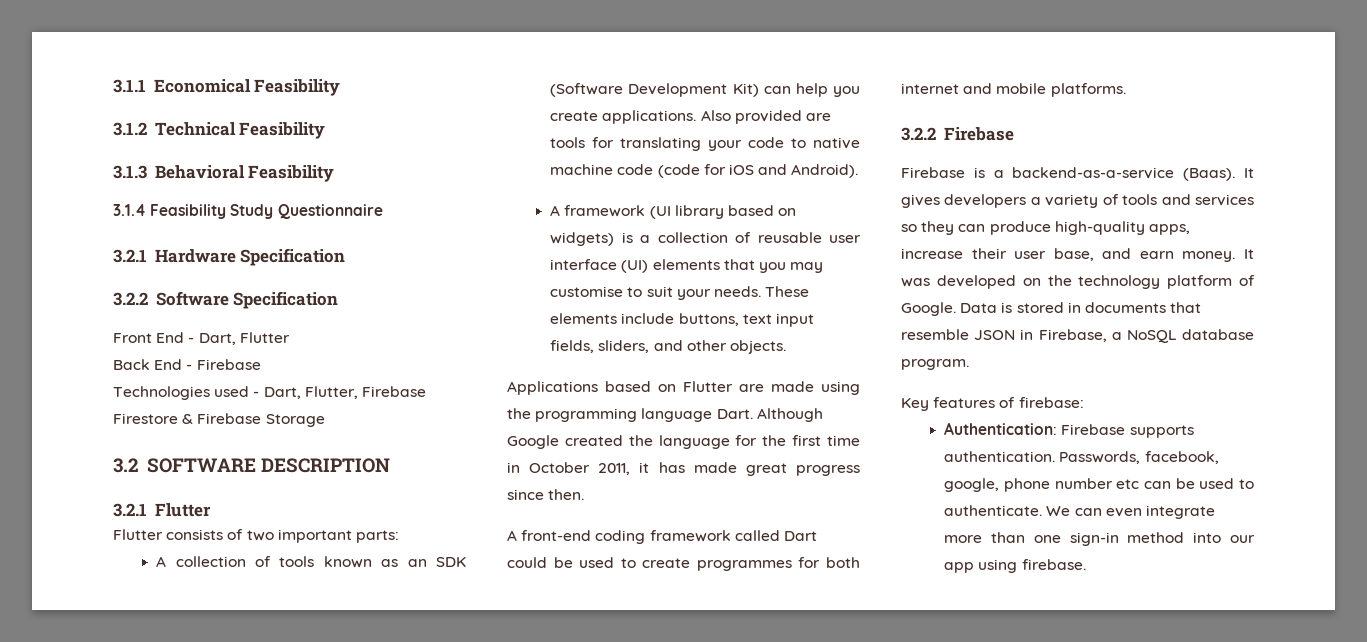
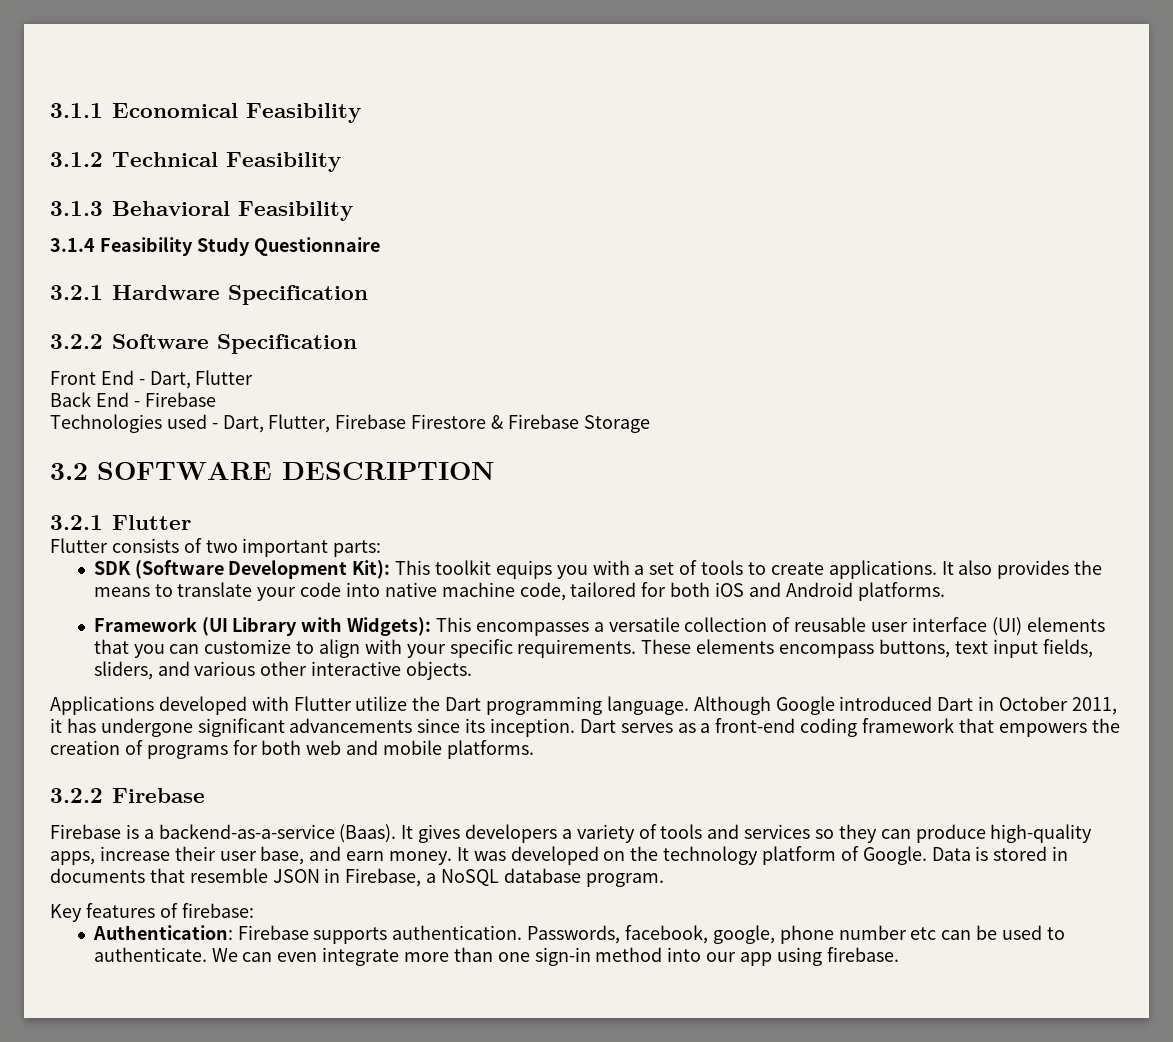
[156,556,466,568] [550,83,860,97] [550,110,831,124] [550,137,702,151] A collection of tools known as an SDK (Software Development Kit) can help you create applications. Also provided are tools for translating -> [93,560,1103,579] [93,582,253,597] SDK (Software Development Kit): This toolkit equips you with a set of tools to create applications. It also provides the means to translate
[791,138,807,148] to -> [346,582,381,597] into
[617,164,859,178] [550,205,797,219] [550,232,651,246] code (code for iOS and Android). // A framework (UI library based on widgets) is a -> [519,582,945,601] [93,617,680,636] code, tailored for both iOS and Android platforms. // Framework (UI Library with Widgets): This encompasses a versatile
[790,262,824,273] [550,286,761,300] may customise to suit your needs. -> [169,639,637,658] can customize to align with your specific requirements.
[621,313,675,324] include -> [779,644,875,658] encompass
[686,340,727,351] other -> [194,661,402,676] various other interactive
[605,381,860,395] [507,408,823,422] [507,435,860,449] based on Flutter are made using the programming language Dart. Although Google created the language for the first time -> [158,696,974,715] developed with Flutter utilize the Dart programming language. Although Google introduced Dart
[693,462,860,476] [507,489,585,500] [507,530,817,544] [507,557,860,571] [901,83,959,94] made great progress since then. // A front-end coding framework called Dart could be used to create programmes for both internet -> [100,718,1120,737] [50,740,342,759] undergone significant advancements since its inception. Dart serves as a front-end coding framework that empowers the creation of programs for both web

